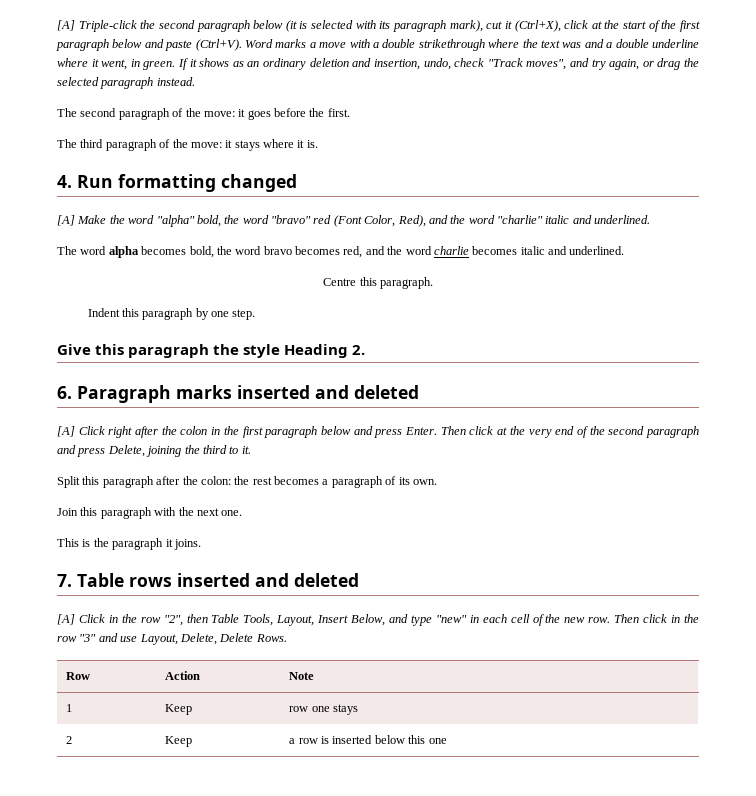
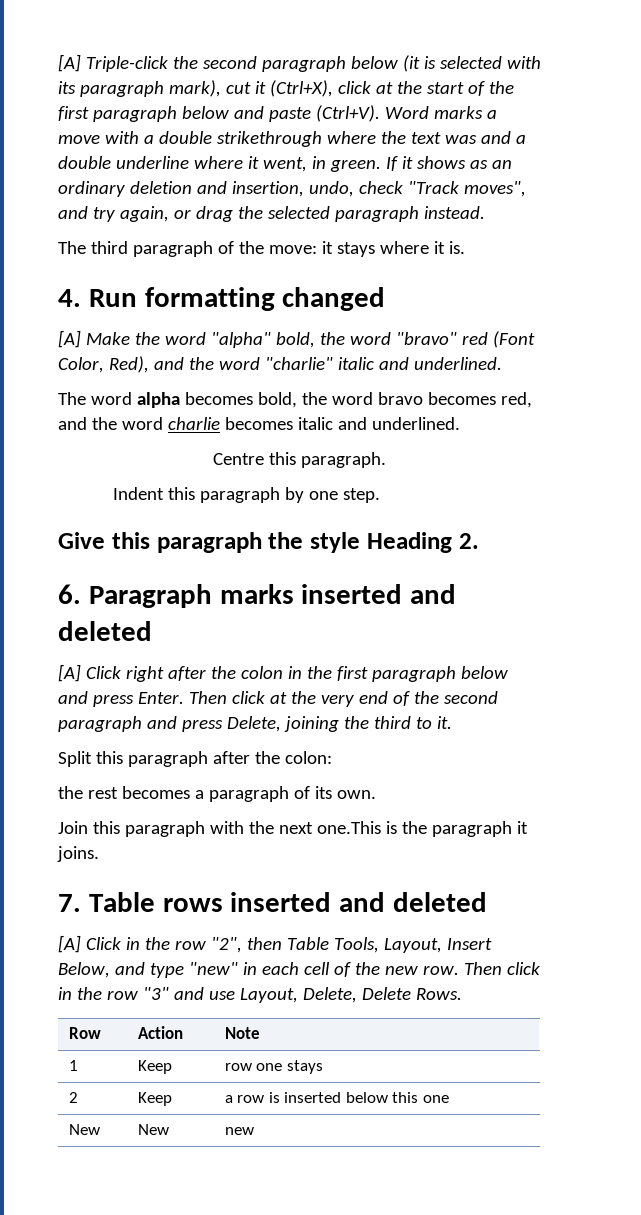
[57,108,350,120] // The second paragraph of the move: it goes before the first. -> (485, 212) none
(231, 480) none -> (332, 757) //
[221,510,243,516] [57,538,79,547] one. // This -> [316,821,381,834] one.This
(447, 741) none -> [68,1124,100,1135] [137,1124,169,1135] [224,1127,254,1135] // New | New | new

